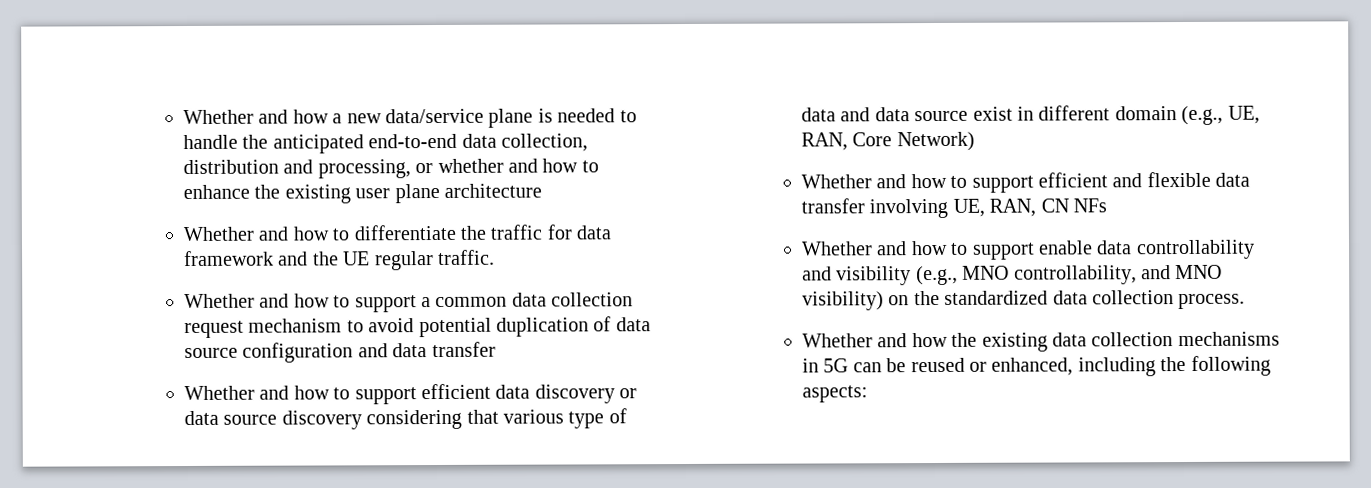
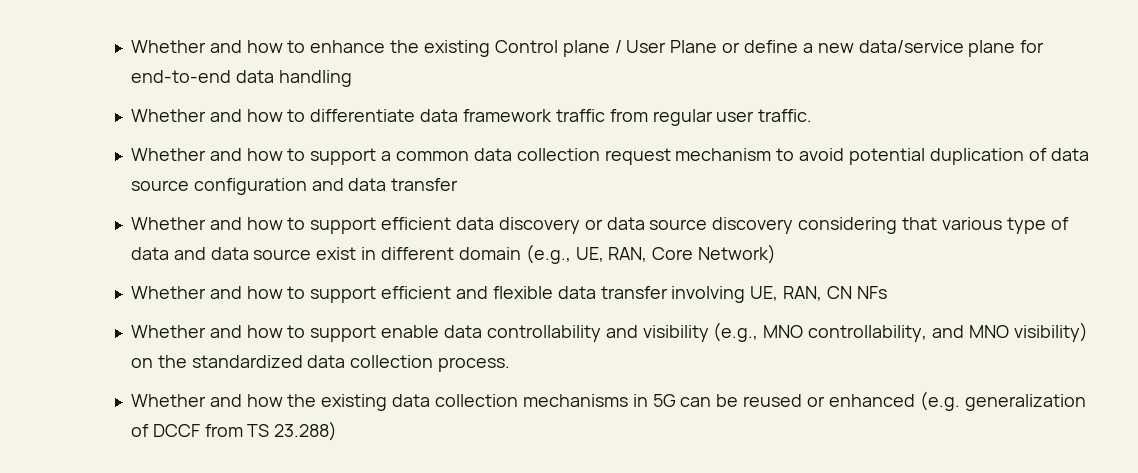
[182,108,637,128] [182,133,588,154] [182,158,599,179] [182,183,542,204] Whether and how a new data/service plane is needed to handle the anticipated end-to-end data collection, distribution and processing, or whether and how to enhance the existing user plane architecture -> [130,40,1045,57] [130,70,352,87] Whether and how to enhance the existing Control plane / User Plane or define a new data/service plane for end-to-end data handling
[459,224,612,240] [183,250,434,271] the traffic for data framework and the UE regular -> [420,109,755,126] data framework traffic from regular user
[991,355,1271,377] [801,385,868,403] enhanced, including the following aspects: -> [828,391,1086,411] [130,421,338,441] enhanced (e.g. generalization of DCCF from TS 23.288)

